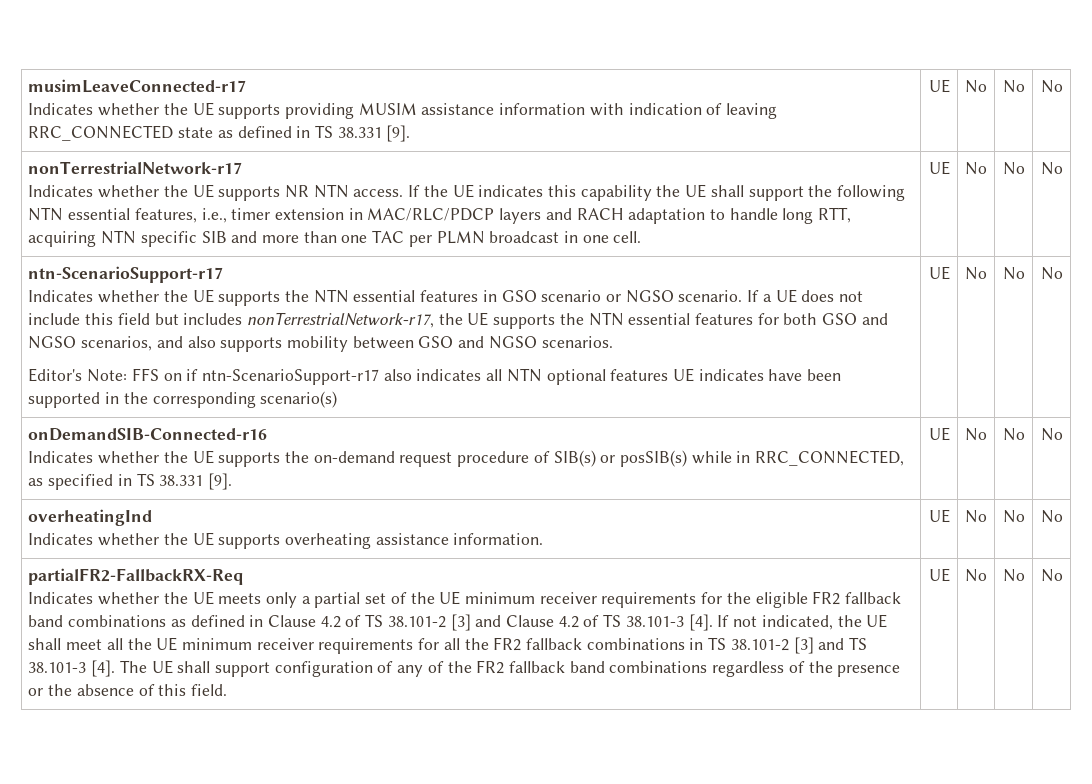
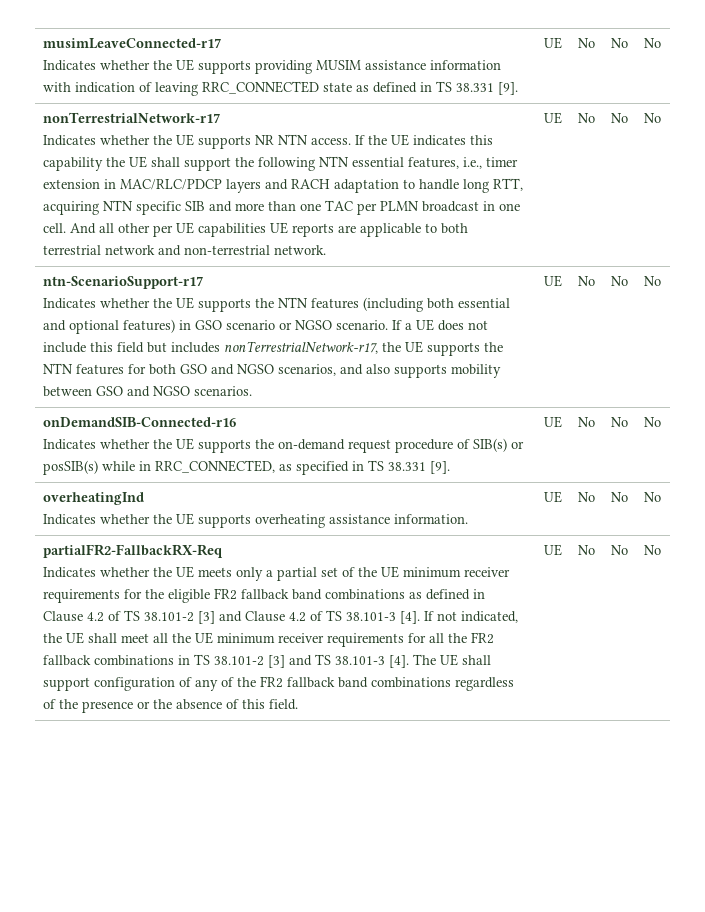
(642, 237) none -> [69,222,468,237] [42,245,326,256] And all other per UE capabilities UE reports are applicable to both terrestrial network and non-terrestrial network.
[353,290,479,302] essential features -> [310,297,510,312] [42,319,175,334] features (including both essential and optional features)
[628,313,691,325] essential -> (73, 368) none
[28,368,842,385] [28,391,338,408] // Editor's Note: FFS on if ntn-ScenarioSupport-r17 also indicates all NTN optional features UE indicates have been supported in the corresponding scenario(s) -> (252, 391) none

